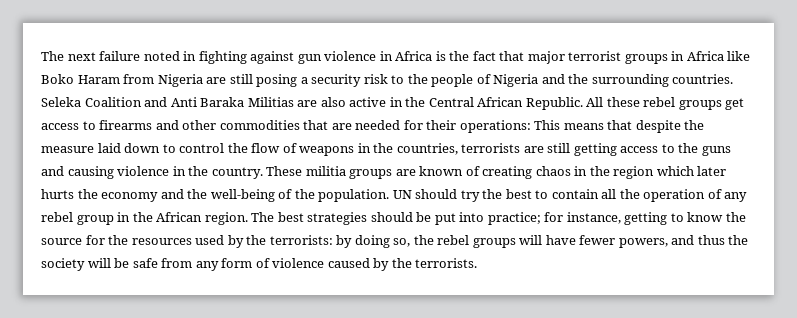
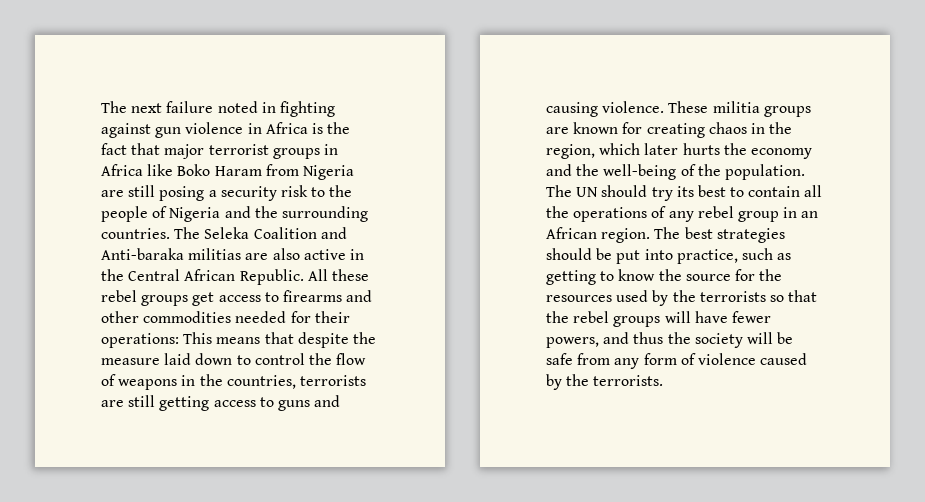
(734, 79) none -> [174,227,201,239] The
[170,97,294,107] Anti Baraka Militias -> [101,248,242,260] Anti-baraka militias
[303,120,352,130] that are -> (232, 317) none
[678,143,699,153] the -> (274, 402) none
[117,166,263,179] violence in the country. -> [602,101,665,113] violence.
[465,166,480,176] of -> [622,122,643,134] for
[613,166,655,179] region -> [546,144,595,159] region,
(390, 195) none -> [546,185,572,197] The
[482,189,503,199] the -> [676,186,694,197] its
[643,189,706,202] operation -> [573,207,648,222] operations
[132,212,153,222] the -> [801,211,819,218] an
[487,212,621,225] practice; for instance, -> [676,248,792,264] practice, such as
[269,235,411,248] terrorists: by doing so, -> [699,290,818,302] terrorists so that

